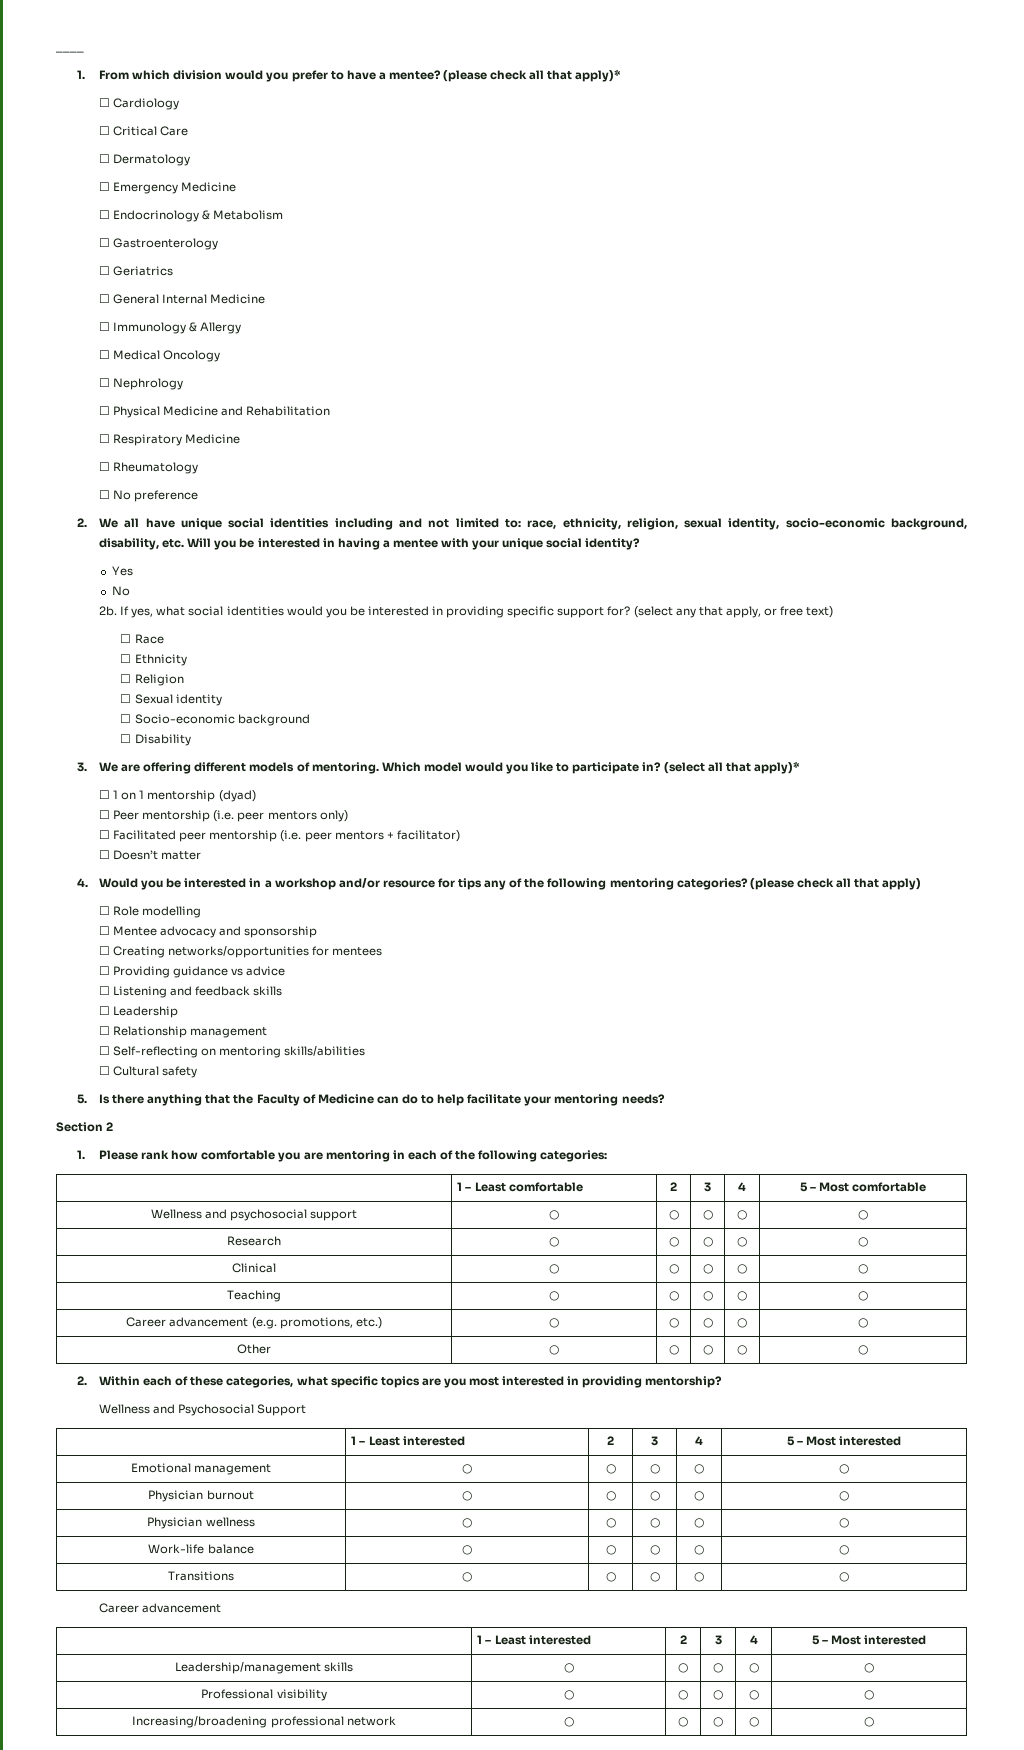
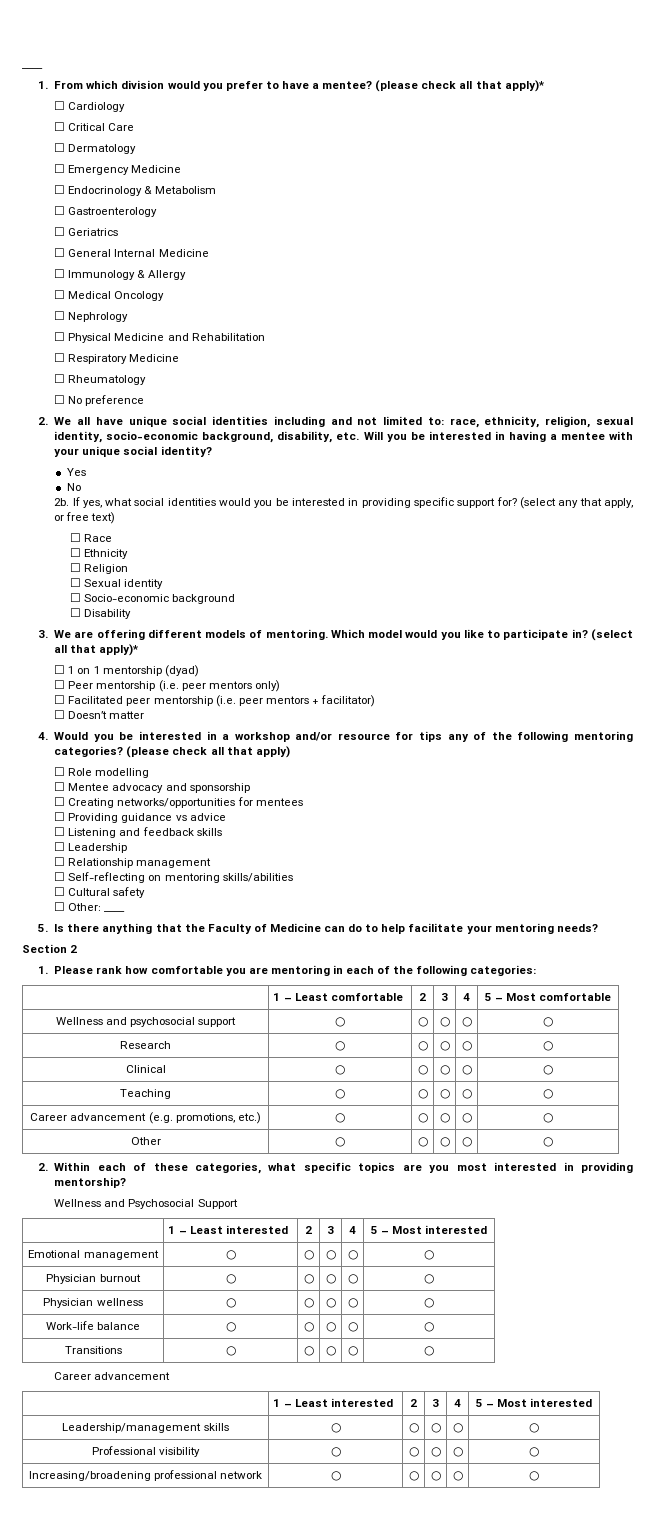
(198, 1072) none -> [54,902,102,911] [104,911,126,912] // ☐ Other: ____

